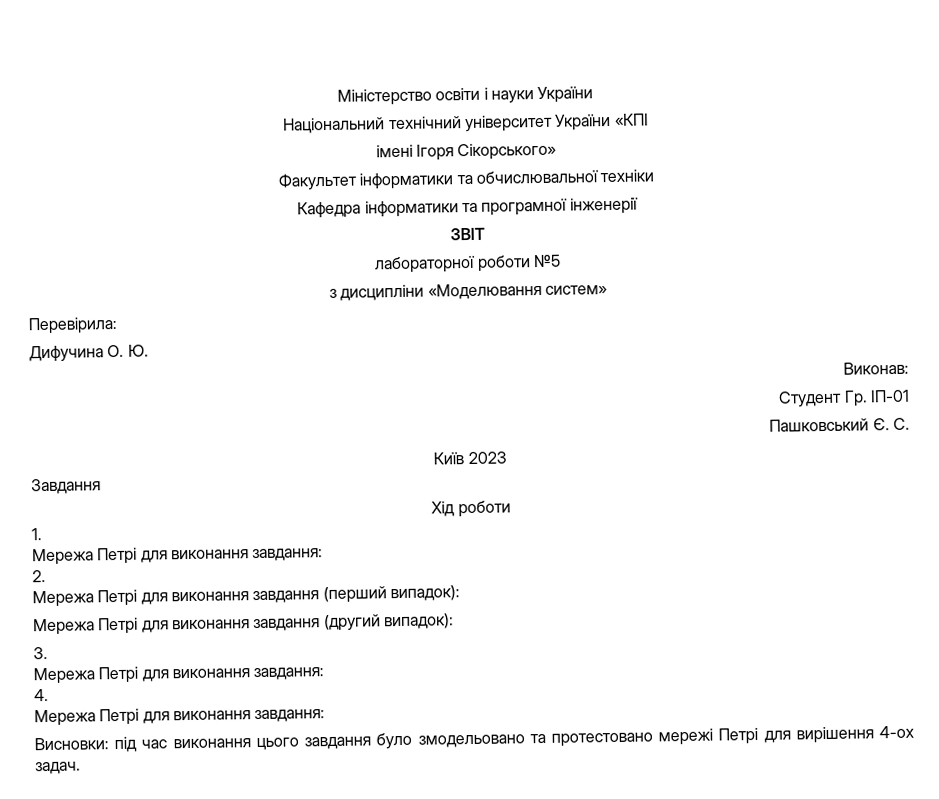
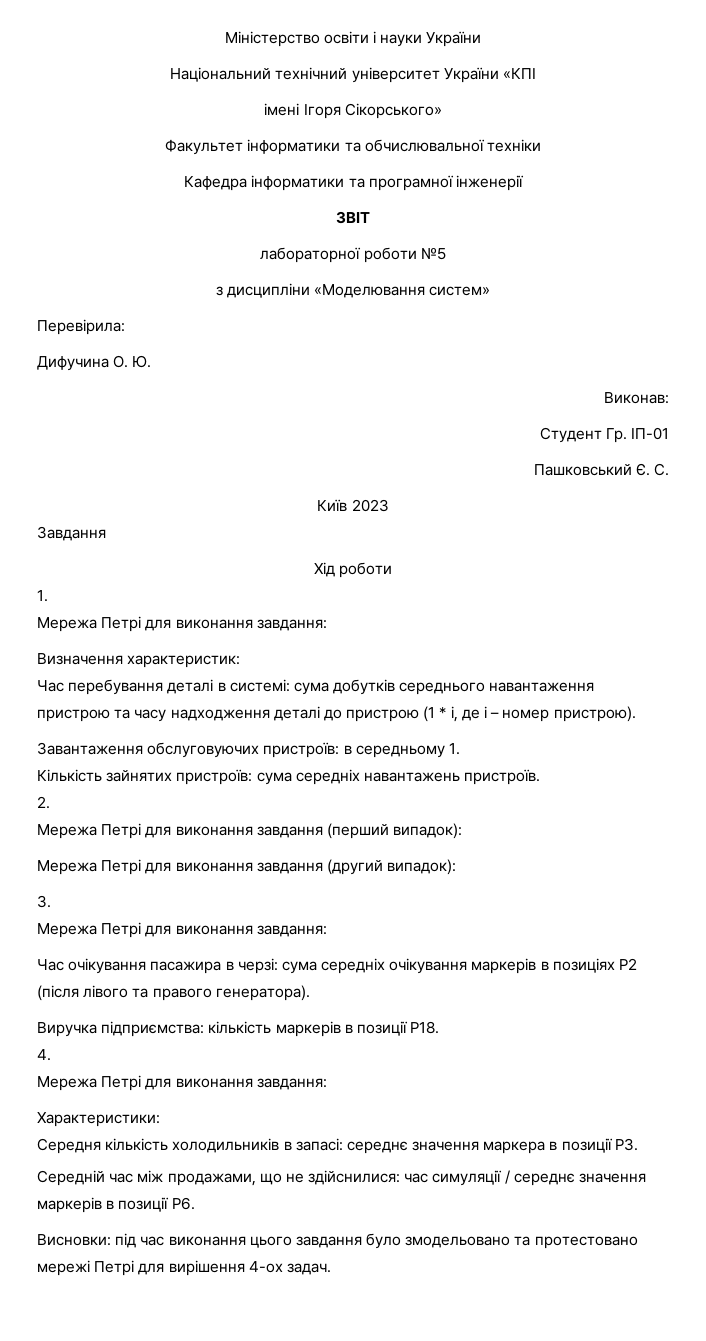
(324, 555) none -> [37,653,241,668] [37,679,595,695] [37,706,636,722] [37,742,460,758] [37,769,541,785] // Визначення характеристик: // Час перебування деталі в системі: сума добутків середнього навантаження пристрою та часу надходження деталі до пристрою (1 * i, де i – номер пристрою). // Завантаження обслуговуючих пристроїв: в середньому 1. // Кількість зайнятих пристроїв: сума середніх навантажень пристроїв.
(325, 674) none -> [37,958,638,974] [37,985,310,1001] [37,1021,440,1037] // Час очікування пасажира в черзі: сума середніх очікування маркерів в позиціях P2 (після лівого та правого генератора). // Виручка підприємства: кількість маркерів в позиції P18.
(326, 716) none -> [37,1112,160,1127] [37,1138,638,1154] [37,1170,647,1186] [37,1197,195,1213] // Характеристики: // Середня кількість холодильників в запасі: середнє значення маркера в позиції P3. // Середній час між продажами, що не здійснилися: час симуляції / середнє значення маркерів в позиції P6.

